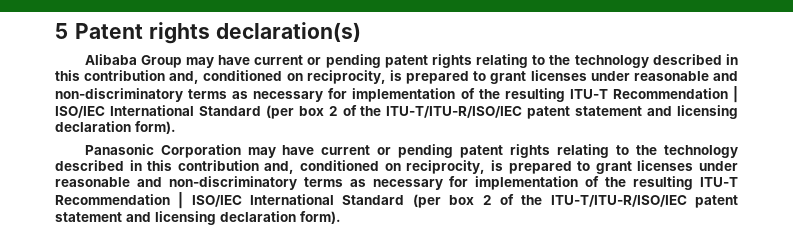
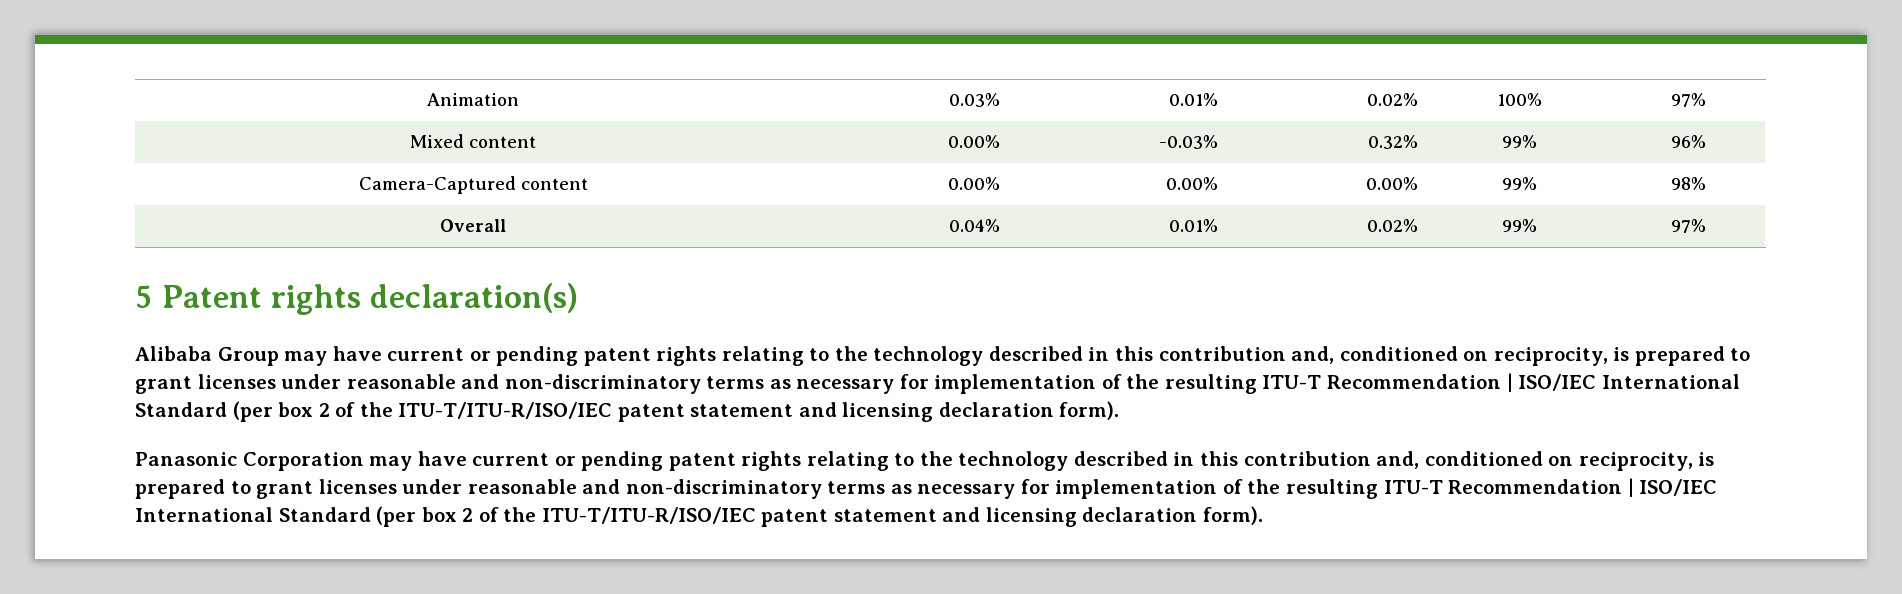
(55, 31) none -> [427,93,519,106] [948,93,1000,107] [1168,93,1218,106] [1366,93,1418,106] [1497,93,1542,106] [1670,93,1706,107] [410,134,536,148] [947,135,1000,148] [1158,135,1218,149] [1367,135,1418,149] [1502,135,1537,148] [1670,135,1706,148] [358,176,588,194] [947,177,1000,190] [1165,177,1218,190] [1365,177,1418,190] [1502,177,1537,190] [1670,177,1706,190] [440,219,506,232] [948,219,1000,232] [1168,219,1218,232] [1366,219,1418,232] [1502,219,1537,232] [1670,219,1706,233] Animation | 0.03% | 0.01% | 0.02% | 100% | 97% // Mixed content | 0.00% | -0.03% | 0.32% | 99% | 96% // Camera-Captured content | 0.00% | 0.00% | 0.00% | 99% | 98% // Overall | 0.04% | 0.01% | 0.02% | 99% | 97% //

